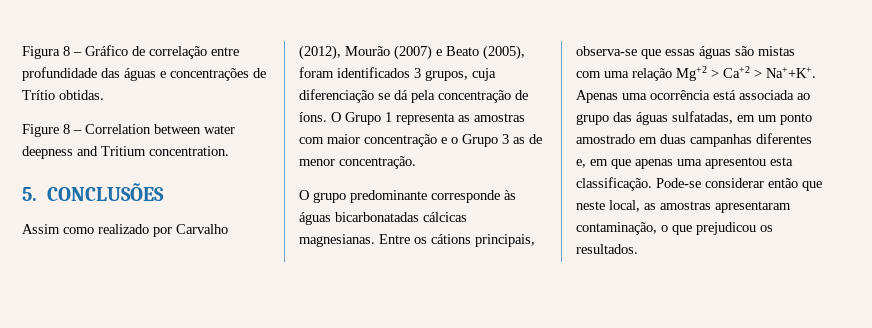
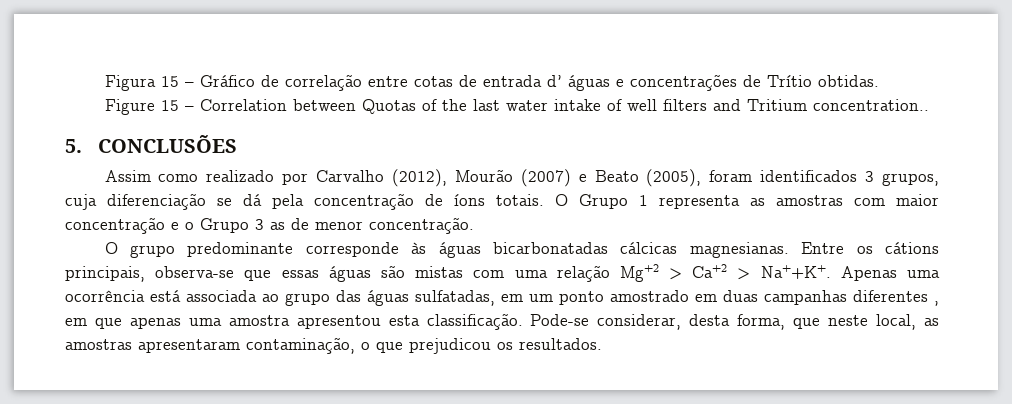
[63,46,70,56] 8 -> [160,76,179,87] 15
[22,67,120,81] profundidade das -> [413,75,562,87] cotas de entrada d’
[63,124,70,134] 8 -> [160,100,179,111] 15
[204,125,235,134] [22,146,73,159] water deepness -> [361,99,707,114] Quotas of the last water intake of well filters
[149,146,229,156] concentration. -> [812,99,929,111] concentration..
[299,112,327,122] íons. -> [454,194,544,206] íons totais.
[576,159,586,168] e, -> [934,301,939,306] ,
(702, 162) none -> [228,315,290,326] amostra
[705,178,798,188] considerar então -> [597,314,786,330] considerar, desta forma,

